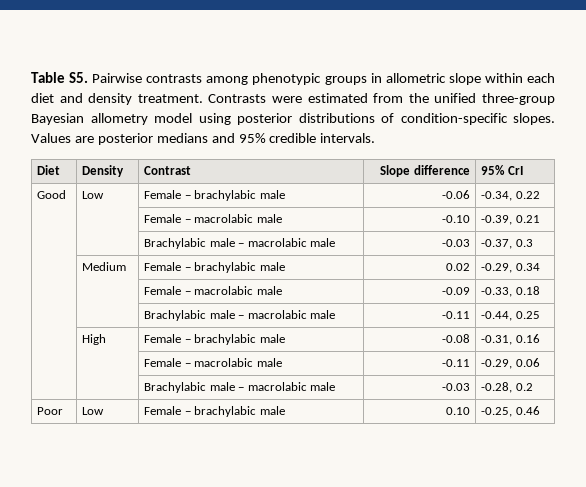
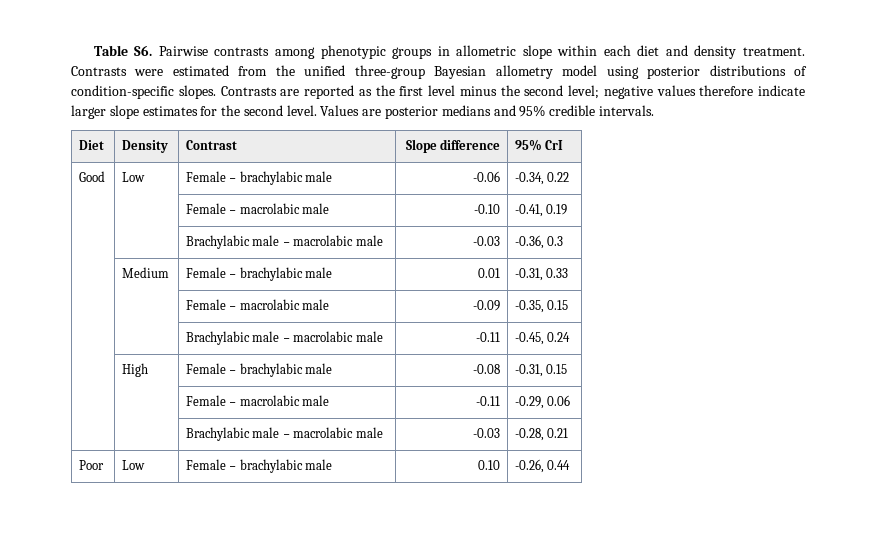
[69,72,89,83] S5. -> [134,45,153,56] S6.
(555, 119) none -> [220,85,805,99] [71,105,317,119] Contrasts are reported as the first level minus the second level; negative values therefore indicate larger slope estimates for the second level.
[481,215,540,225] [144,238,336,249] [441,239,470,247] [481,239,513,249] -0.39, 0.21 // | | Brachylabic male − macrolabic male | -0.03 | -0.37, -> [515,204,568,217] [186,235,383,249] [472,236,500,246] [515,235,545,249] -0.41, 0.19 // | | Brachylabic male − macrolabic male | -0.03 | -0.36,
[445,263,470,271] [481,263,540,273] 0.02 | -0.29, 0.34 -> [477,268,500,278] [515,268,569,281] 0.01 | -0.31, 0.33
[481,286,540,297] -0.33, 0.18 -> [515,300,569,313] -0.35, 0.15
[481,311,540,321] -0.44, 0.25 -> [515,332,571,345] -0.45, 0.24
[515,334,540,343] 0.16 -> [546,364,568,374] 0.15
[515,383,533,391] 0.2 -> [547,428,569,438] 0.21
[481,406,540,417] -0.25, 0.46 -> [515,459,571,473] -0.26, 0.44

